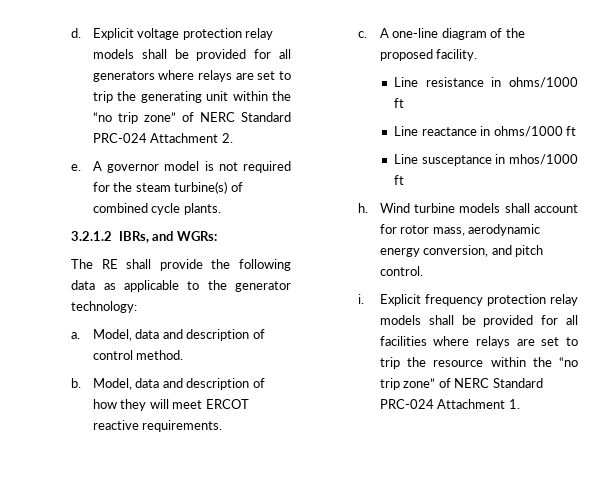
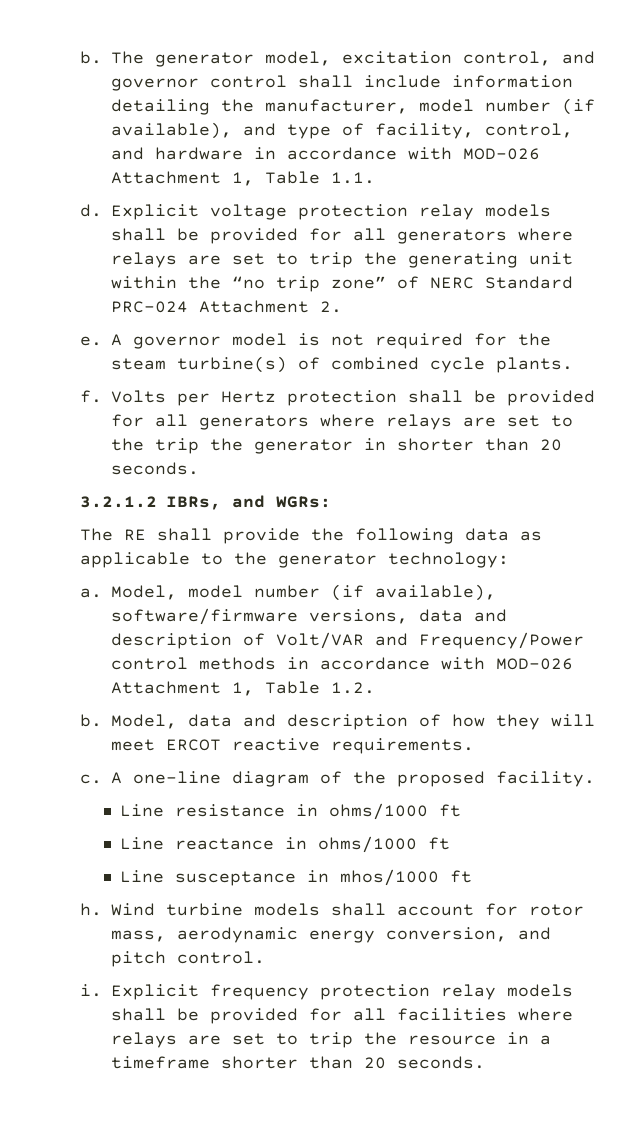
(71, 33) none -> [79,51,595,67] [110,75,573,91] [110,98,595,115] [110,122,573,139] [110,147,540,160] [110,171,375,186] b. The generator model, excitation control, and governor control shall include information detailing the manufacturer, model number (if available), and type of facility, control, and hardware in accordance with MOD-026 Attachment 1, Table 1.1. //
(221, 209) none -> [79,390,595,406] [110,414,573,430] [110,438,562,454] [110,462,199,475] // f. Volts per Hertz protection shall be provided for all generators where relays are set to the trip the generator in shorter than 20 seconds.
[135,329,265,341] [92,350,184,360] data and description of control method. -> [187,584,496,601] [110,608,507,625] [110,632,584,649] [110,657,573,670] [110,681,375,696] model number (if available), software/firmware versions, data and description of Volt/VAR and Frequency/Power control methods in accordance with MOD-026 Attachment 1, Table 1.2.
[490,357,578,367] [379,378,543,390] [379,399,520,409] within the “no trip zone” of NERC Standard PRC-024 Attachment 1. -> [506,1032,551,1045] [110,1056,485,1069] in a timeframe shorter than 20 seconds.

